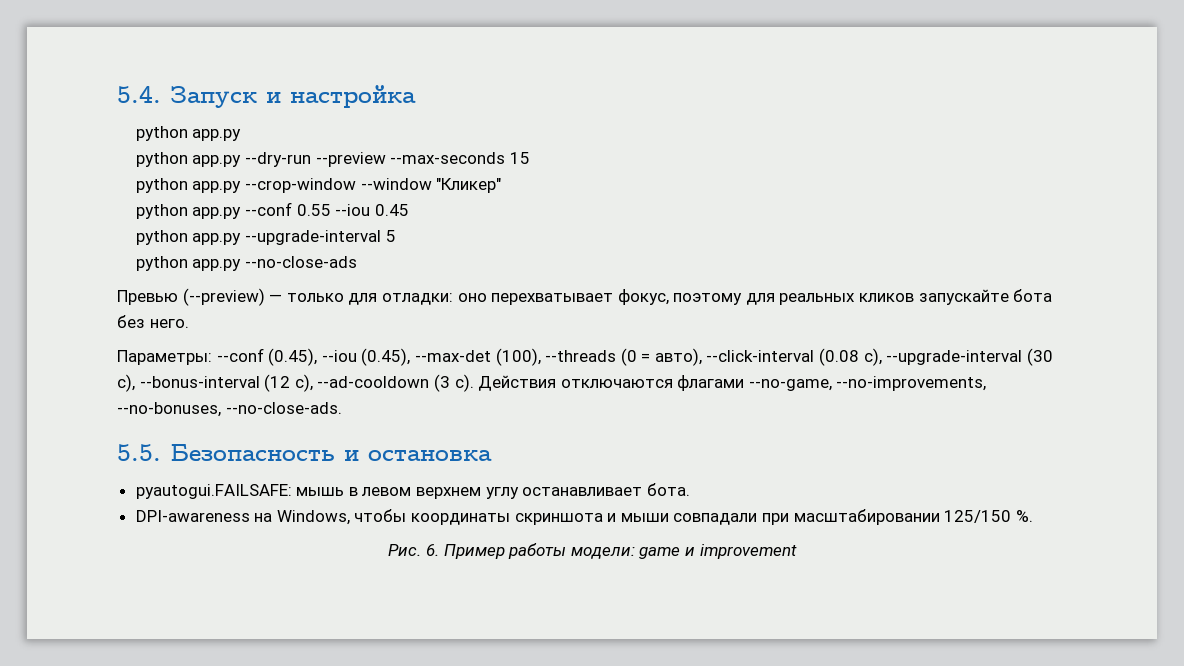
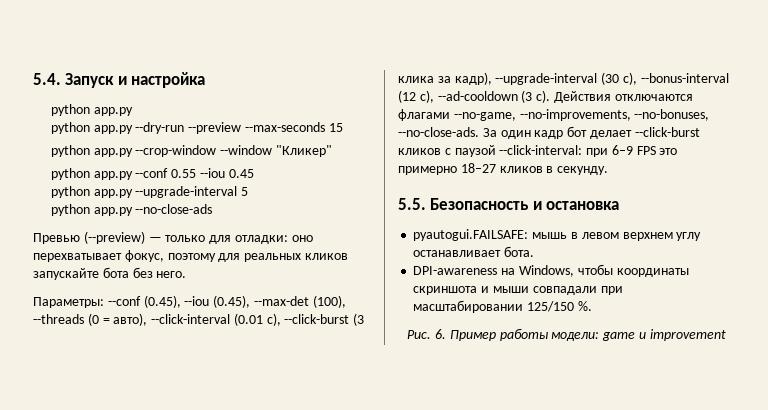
[819,348,882,366] (0.08 с), -> [233,313,365,326] [398,72,492,85] (0.01 с), --click-burst (3 клика за кадр),
(342, 408) none -> [482,126,700,139] [398,145,678,157] [398,163,609,175] За один кадр бот делает --click-burst кликов с паузой --click-interval: при 6–9 FPS это примерно 18–27 кликов в секунду.

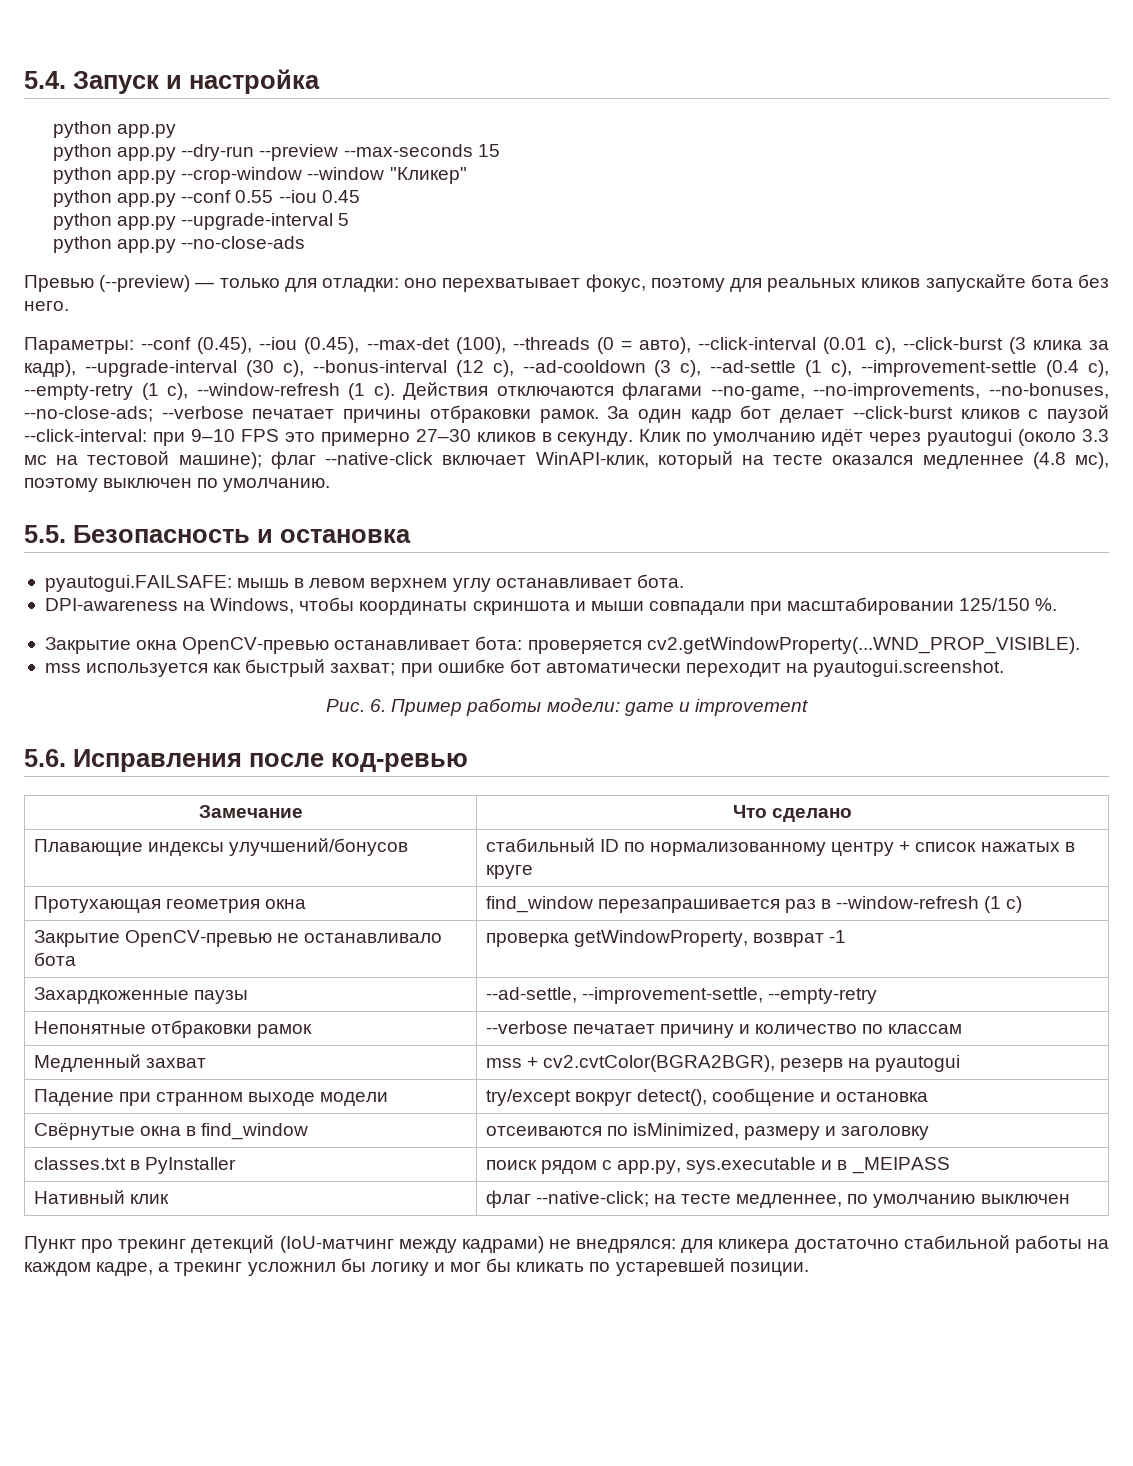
(533, 96) none -> [680,360,1109,377] [24,383,366,400] с), --ad-settle (1 с), --improvement-settle (0.4 с), --empty-retry (1 с), --window-refresh (1
[398,127,479,137] --no-close-ads. -> [24,405,599,423] --no-close-ads; --verbose печатает причины отбраковки рамок.
[611,145,633,155] 6–9 -> [190,429,235,442] 9–10
[460,163,496,173] 18–27 -> [415,429,471,442] 27–30
(609, 170) none -> [639,428,1110,446] [24,451,1109,469] [24,478,331,492] Клик по умолчанию идёт через pyautogui (около 3.3 мс на тестовой машине); флаг --native-click включает WinAPI-клик, который на тесте оказался медленнее (4.8 мс), поэтому выключен по умолчанию.
(592, 306) none -> [44,636,1080,654] [44,659,1005,677] // Закрытие окна OpenCV-превью останавливает бота: проверяется cv2.getWindowProperty(...WND_PROP_VISIBLE). // mss используется как быстрый захват; при ошибке бот автоматически переходит на pyautogui.screenshot.
(726, 335) none -> [24,749,468,772] [198,805,303,818] [732,805,853,822] [33,838,408,856] [485,838,1075,856] [485,865,533,879] [33,896,306,913] [485,896,1023,913] [33,930,442,947] [33,952,76,966] [485,930,846,947] [33,987,248,1004] [485,987,877,1004] [33,1020,312,1038] [485,1021,963,1038] [33,1054,206,1072] [485,1055,961,1072] [33,1089,389,1106] [485,1088,929,1106] [33,1122,308,1140] [485,1123,930,1140] [33,1157,236,1174] [485,1157,950,1174] [33,1190,169,1204] [485,1190,1070,1208] [24,1235,1109,1253] [24,1258,809,1276] // 5.6. Исправления после код-ревью // Замечание | Что сделано // Плавающие индексы улучшений/бонусов | стабильный ID по нормализованному центру + список нажатых в круге // Протухающая геометрия окна | find_window перезапрашивается раз в --window-refresh (1 с) // Закрытие OpenCV-превью не останавливало бота | проверка getWindowProperty, возврат -1 // Захардкоженные паузы | --ad-settle, --improvement-settle, --empty-retry // Непонятные отбраковки рамок | --verbose печатает причину и количество по классам // Медленный захват | mss + cv2.cvtColor(BGRA2BGR), резерв на pyautogui // Падение при странном выходе модели | try/except вокруг detect(), сообщение и остановка // Свёрнутые окна в find_window | отсеиваются по isMinimized, размеру и заголовку // classes.txt в PyInstaller | поиск рядом с app.py, sys.executable и в _MEIPASS // Нативный клик | флаг --native-click; на тесте медленнее, по умолчанию выключен // Пункт про трекинг детекций (IoU-матчинг между кадрами) не внедрялся: для кликера достаточно стабильной работы на каждом кадре, а трекинг усложнил бы логику и мог бы кликать по устаревшей позиции.

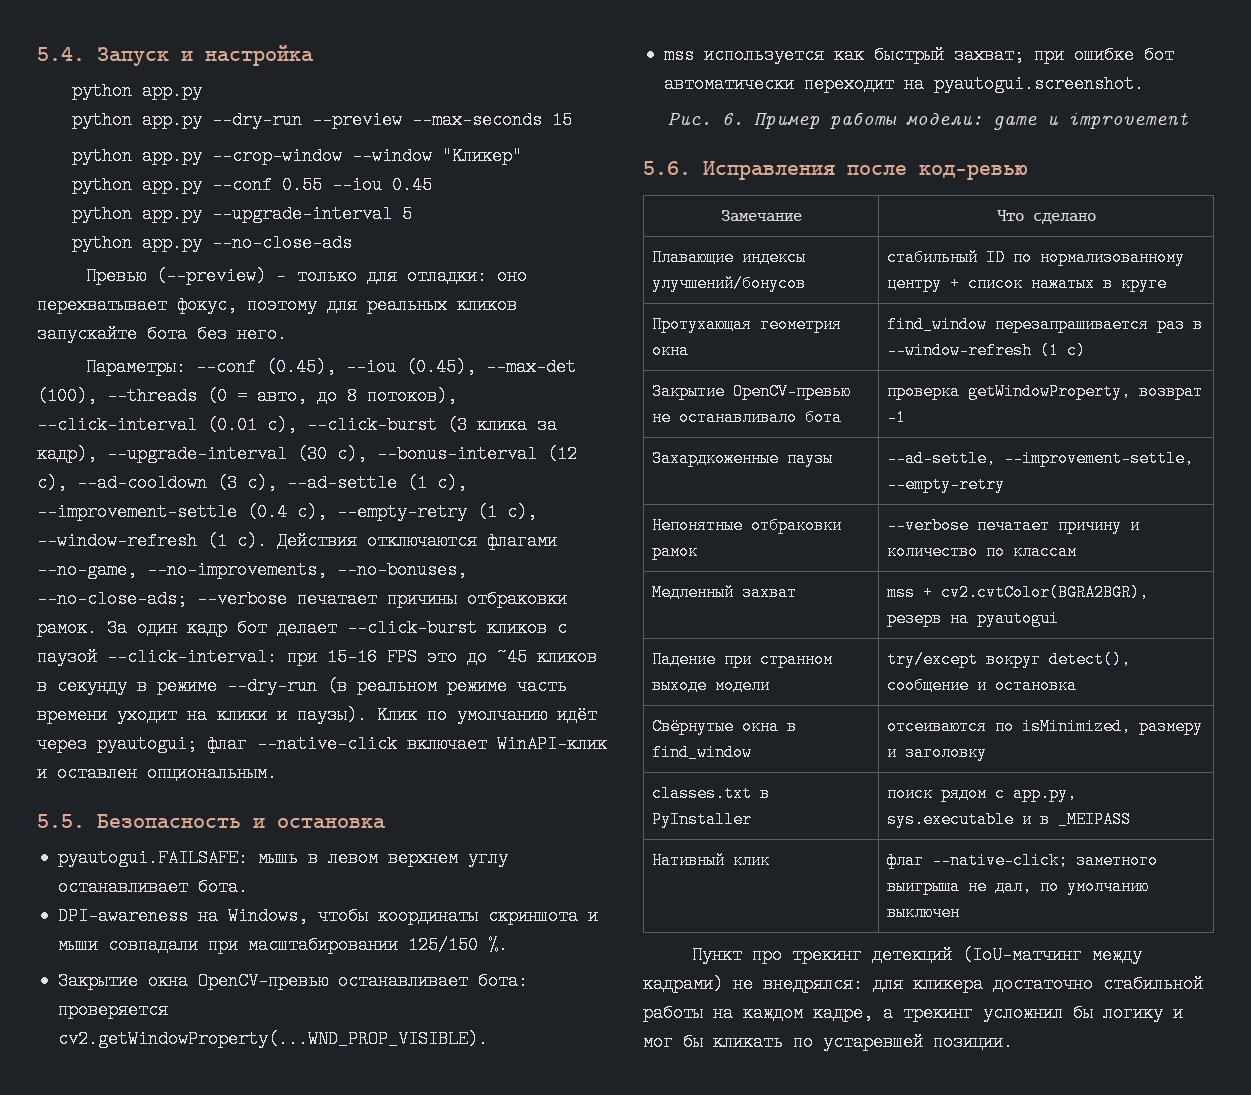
[639,337,692,354] авто), -> [257,387,457,405] авто, до 8 потоков),
[190,429,235,442] 9–10 -> [327,648,377,666] 15–16
[320,429,634,446] примерно 27–30 кликов в секунду. -> [467,648,597,666] [37,677,567,695] [37,706,367,724] до ~45 кликов в секунду в режиме --dry-run (в реальном режиме часть времени уходит на клики и паузы).
[927,429,1110,446] [24,451,1109,469] [24,478,331,492] pyautogui (около 3.3 мс на тестовой машине); флаг --native-click включает WinAPI-клик, который на тесте оказался медленнее (4.8 мс), поэтому выключен по умолчанию. -> [97,735,607,753] [37,764,277,782] pyautogui; флаг --native-click включает WinAPI-клик и оставлен опциональным.
[653,1194,843,1208] на тесте медленнее, -> [1076,853,1158,869] [887,878,1033,895] заметного выигрыша не дал,

